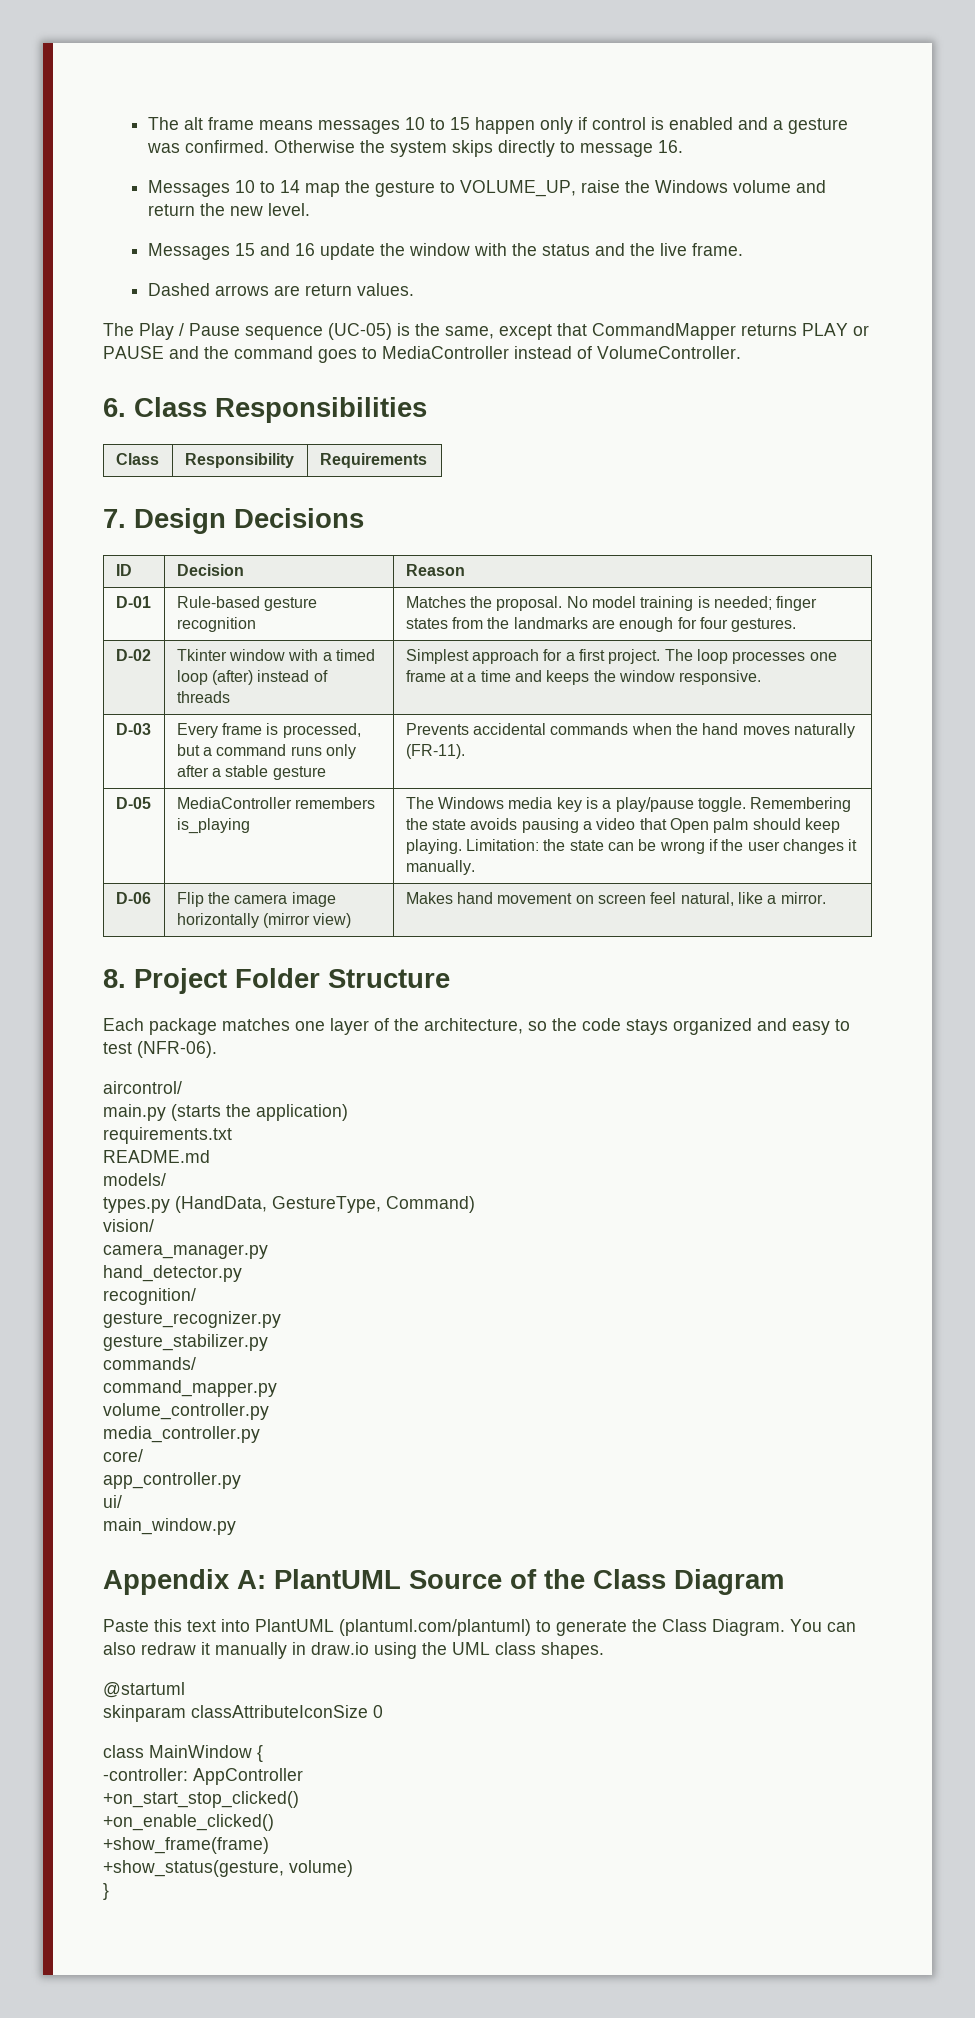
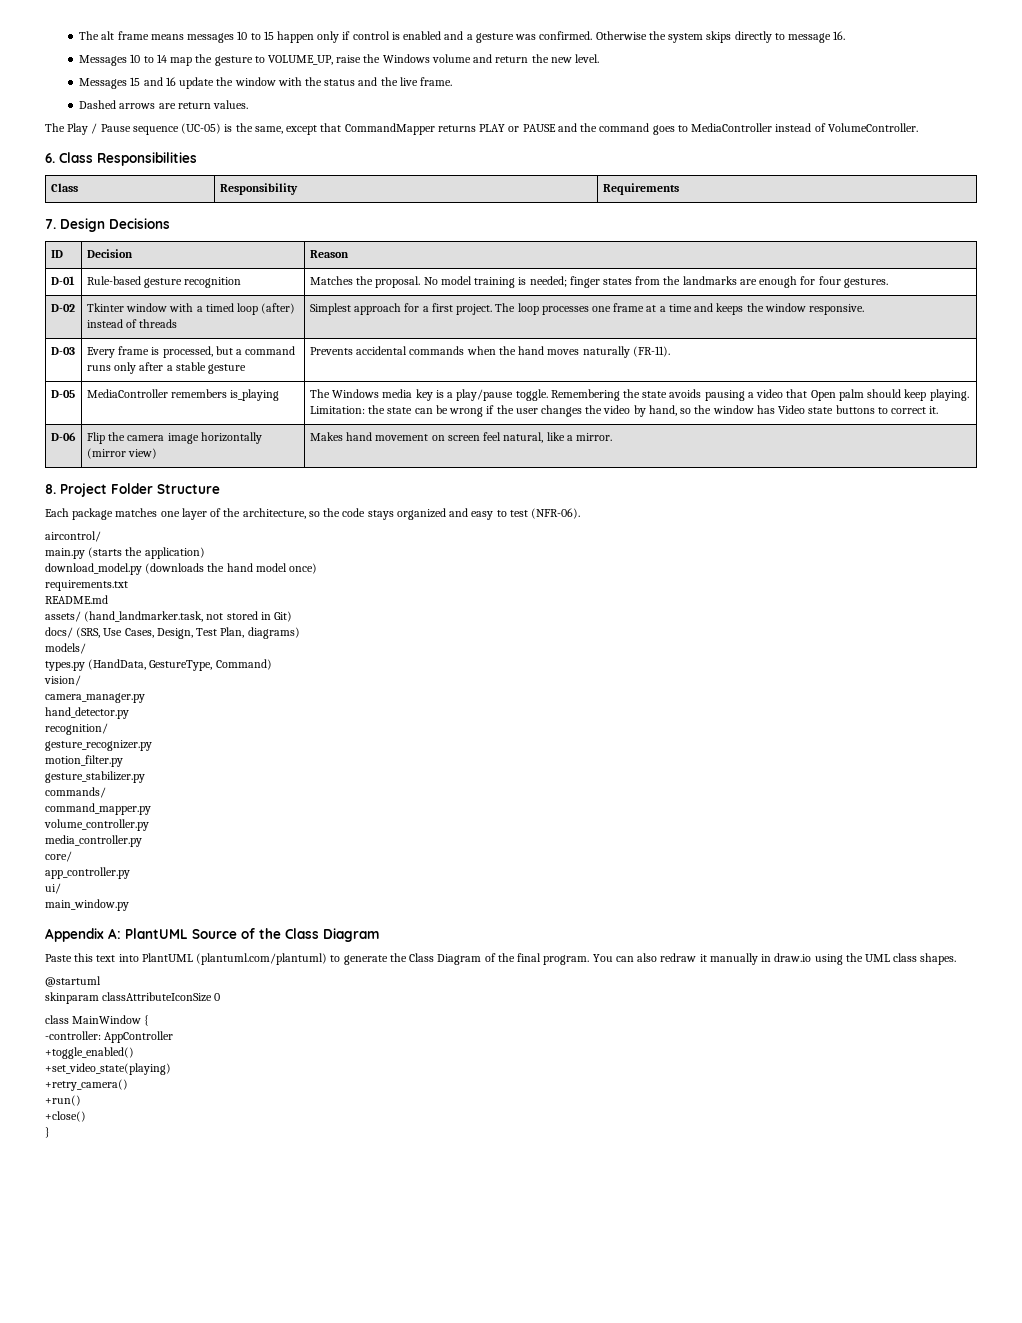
[848,839,858,851] [405,860,475,875] it manually. -> [585,405,939,417] the video by hand, so the window has Video state buttons to correct it.
[103,1127,232,1144] [103,1150,210,1163] requirements.txt // README.md -> [45,563,318,575] [45,580,128,591] [45,595,108,604] [45,611,293,622] [45,627,300,639] download_model.py (downloads the hand model once) // requirements.txt // README.md // assets/ (hand_landmarker.task, not stored in Git) // docs/ (SRS, Use Cases, Design, Test Plan, diagrams)
(281, 1319) none -> [45,755,123,767] // motion_filter.py
[712,1619,785,1636] Diagram. -> [437,953,590,965] Diagram of the final program.
[103,1791,299,1808] [103,1814,274,1831] [103,1837,269,1854] [103,1860,353,1877] +on_start_stop_clicked() // +on_enable_clicked() // +show_frame(frame) // +show_status(gesture, volume) -> [45,1047,134,1059] [45,1063,171,1075] [45,1079,128,1091] [45,1095,81,1106] [45,1111,86,1122] +toggle_enabled() // +set_video_state(playing) // +retry_camera() // +run() // +close()

